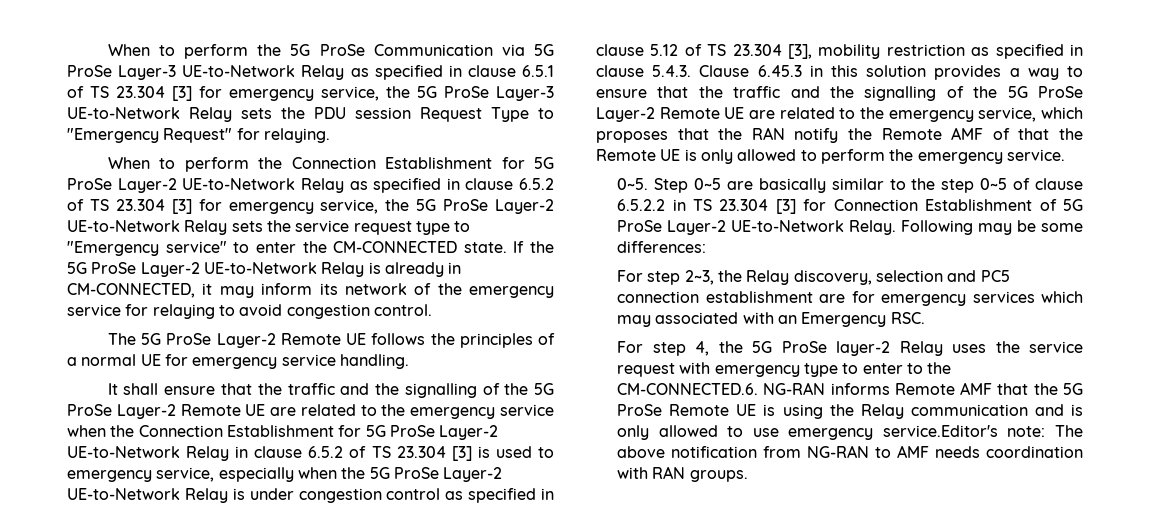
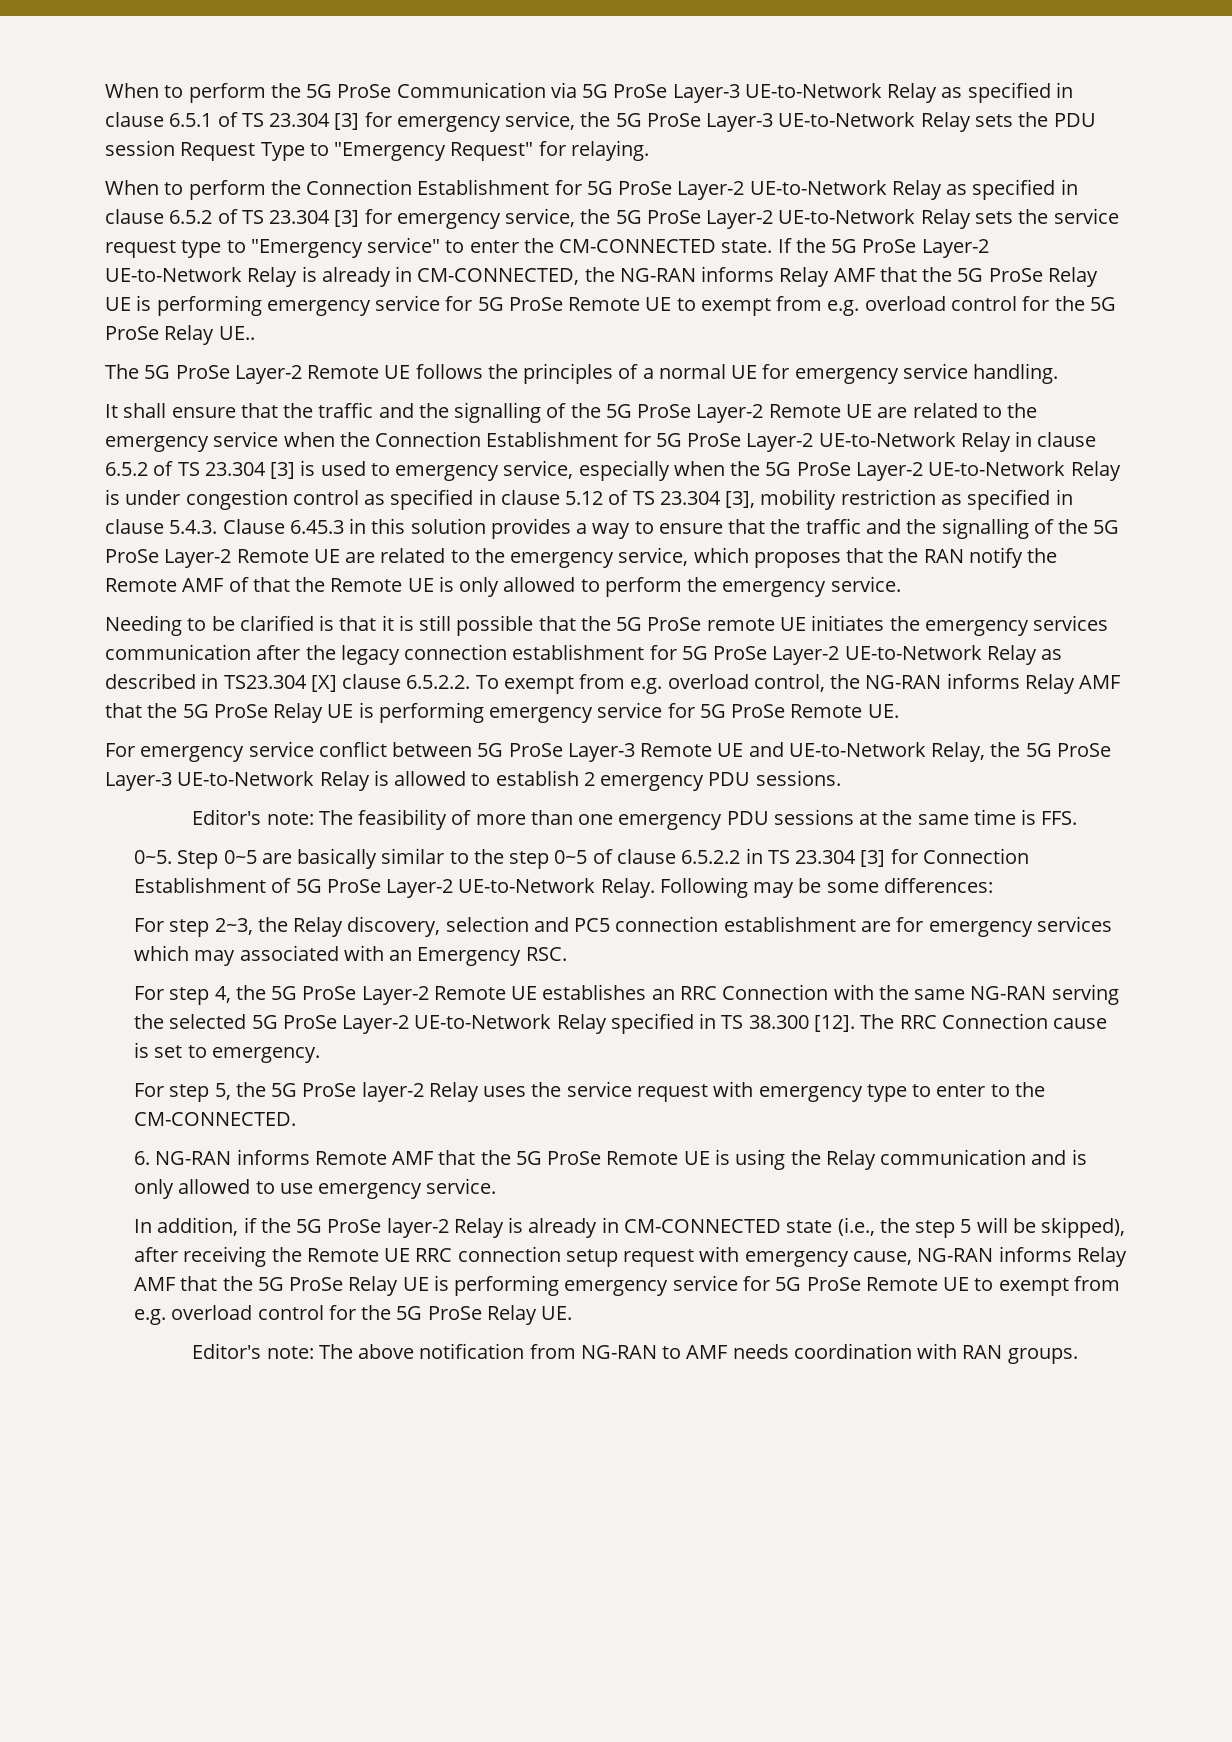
[202,283,554,298] [67,304,432,319] it may inform its network of the emergency service for relaying to avoid congestion control. -> [584,266,1098,287] [105,295,1116,316] [105,325,255,345] the NG-RAN informs Relay AMF that the 5G ProSe Relay UE is performing emergency service for 5G ProSe Remote UE to exempt from e.g. overload control for the 5G ProSe Relay UE..
(1065, 155) none -> [105,615,1109,636] [105,644,1063,665] [105,673,1121,694] [105,702,899,723] [105,741,1111,762] [105,770,841,791] [192,809,1078,830] // Needing to be clarified is that it is still possible that the 5G ProSe remote UE initiates the emergency services communication after the legacy connection establishment for 5G ProSe Layer-2 UE-to-Network Relay as described in TS23.304 [X] clause 6.5.2.2. To exempt from e.g. overload control, the NG-RAN informs Relay AMF that the 5G ProSe Relay UE is performing emergency service for 5G ProSe Remote UE. // For emergency service conflict between 5G ProSe Layer-3 Remote UE and UE-to-Network Relay, the 5G ProSe Layer-3 UE-to-Network Relay is allowed to establish 2 emergency PDU sessions. // Editor's note: The feasibility of more than one emergency PDU sessions at the same time is FFS.
(827, 347) none -> [361,984,1119,1005] [134,1013,1108,1034] [134,1042,320,1063] [134,1082,357,1102] Layer-2 Remote UE establishes an RRC Connection with the same NG-RAN serving the selected 5G ProSe Layer-2 UE-to-Network Relay specified in TS 38.300 [12]. The RRC Connection cause is set to emergency. // For step 5, the 5G ProSe
[617,383,759,395] CM-CONNECTED.6. -> [134,1112,297,1126] [134,1151,151,1165] CM-CONNECTED. // 6.
[882,425,998,437] service.Editor's -> [426,1178,497,1194] [134,1217,1126,1238] [134,1246,1127,1267] [134,1275,1120,1296] [134,1305,573,1325] [192,1343,262,1359] service. // In addition, if the 5G ProSe layer-2 Relay is already in CM-CONNECTED state (i.e., the step 5 will be skipped), after receiving the Remote UE RRC connection setup request with emergency cause, NG-RAN informs Relay AMF that the 5G ProSe Relay UE is performing emergency service for 5G ProSe Remote UE to exempt from e.g. overload control for the 5G ProSe Relay UE. // Editor's

